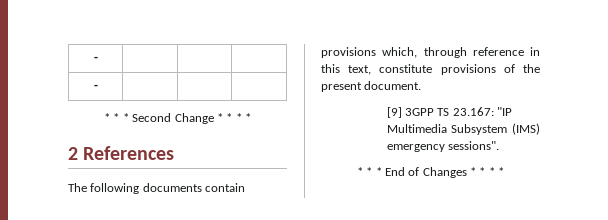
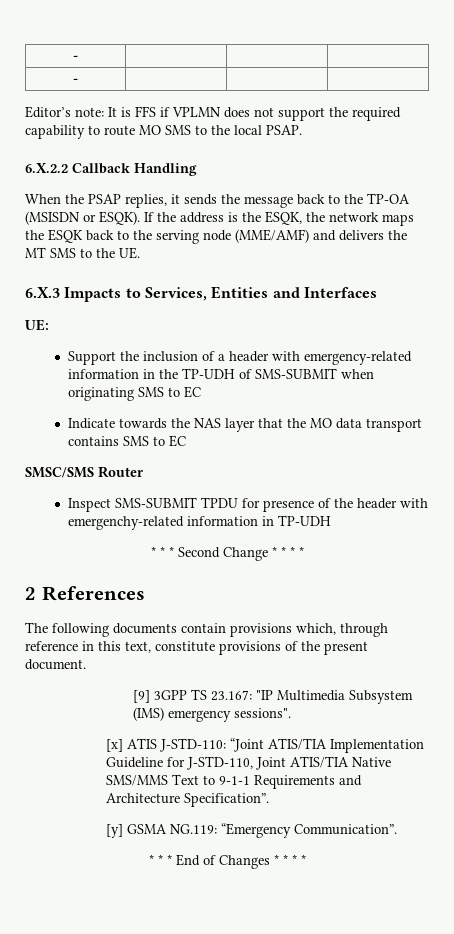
(98, 87) none -> [25,106,401,121] [25,125,302,139] [25,163,197,176] [25,193,410,208] [25,211,414,226] [25,229,407,244] [25,247,140,259] [25,286,377,302] [25,319,49,331] [67,351,412,365] [67,368,374,379] [67,386,201,401] [67,418,422,432] [67,435,186,447] [25,466,144,478] [67,497,428,512] [67,515,331,530] // Editor’s note: It is FFS if VPLMN does not support the required capability to route MO SMS to the local PSAP. // 6.X.2.2 Callback Handling // When the PSAP replies, it sends the message back to the TP-OA (MSISDN or ESQK). If the address is the ESQK, the network maps the ESQK back to the serving node (MME/AMF) and delivers the MT SMS to the UE. // 6.X.3 Impacts to Services, Entities and Interfaces // UE: // Support the inclusion of a header with emergency-related information in the TP-UDH of SMS-SUBMIT when originating SMS to EC // Indicate towards the NAS layer that the MO data transport contains SMS to EC // SMSC/SMS Router // Inspect SMS-SUBMIT TPDU for presence of the header with emergenchy-related information in TP-UDH
(500, 145) none -> [106,738,425,753] [106,756,392,770] [106,774,363,789] [106,793,270,807] [106,823,398,838] // [x] ATIS J-STD-110: “Joint ATIS/TIA Implementation Guideline for J-STD-110, Joint ATIS/TIA Native SMS/MMS Text to 9-1-1 Requirements and Architecture Specification”. // [y] GSMA NG.119: “Emergency Communication”.

